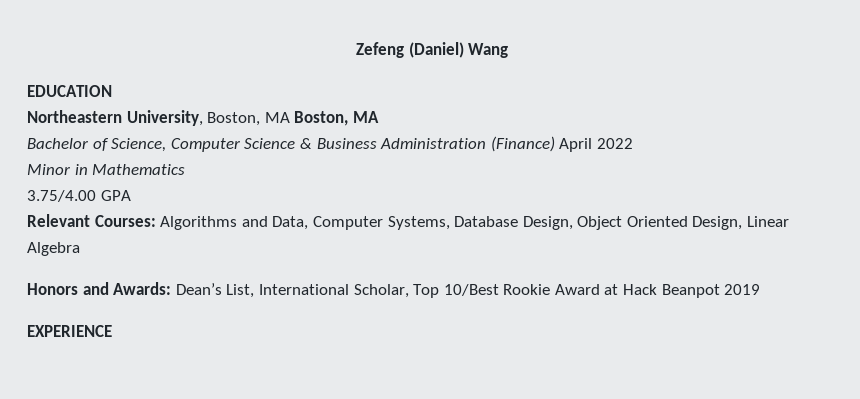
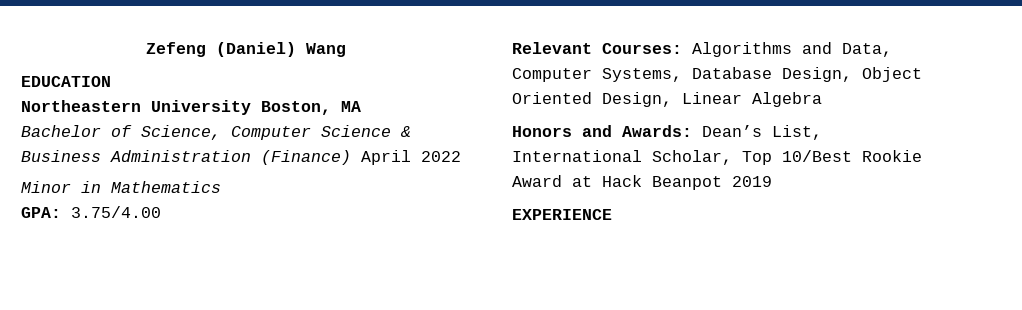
[126,110,290,126] University, Boston, MA -> [151,100,251,115] University
(186, 169) none -> [21,207,61,218] GPA:
[100,190,131,201] GPA -> (161, 212) none

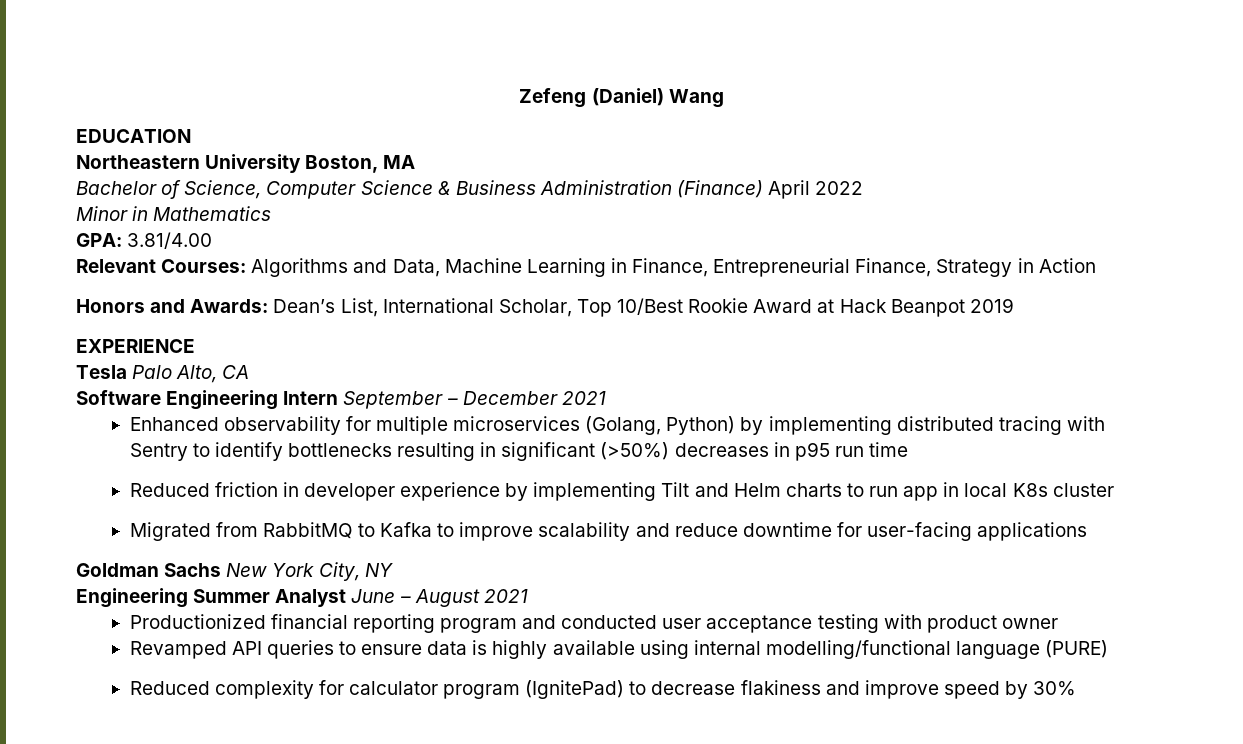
[71,206,161,218] 3.75/4.00 -> [127,232,213,249] 3.81/4.00
[512,67,922,82] [512,92,822,107] Computer Systems, Database Design, Object Oriented Design, Linear Algebra -> [444,258,1096,277] Machine Learning in Finance, Entrepreneurial Finance, Strategy in Action
(612, 214) none -> [76,365,250,383] [76,390,606,410] [129,416,1105,435] [129,442,909,461] [129,482,1114,501] [129,522,1088,541] [76,562,393,581] [76,588,528,608] [129,614,1058,633] [129,640,1109,659] [129,680,1077,699] // Tesla Palo Alto, CA // Software Engineering Intern September – December 2021 // Enhanced observability for multiple microservices (Golang, Python) by implementing distributed tracing with Sentry to identify bottlenecks resulting in significant (>50%) decreases in p95 run time // Reduced friction in developer experience by implementing Tilt and Helm charts to run app in local K8s cluster // Migrated from RabbitMQ to Kafka to improve scalability and reduce downtime for user-facing applications // Goldman Sachs New York City, NY // Engineering Summer Analyst June – August 2021 // Productionized financial reporting program and conducted user acceptance testing with product owner // Revamped API queries to ensure data is highly available using internal modelling/functional language (PURE) // Reduced complexity for calculator program (IgnitePad) to decrease flakiness and improve speed by 30%

